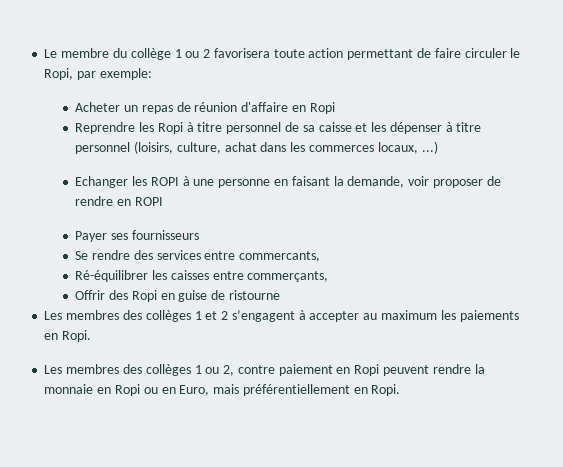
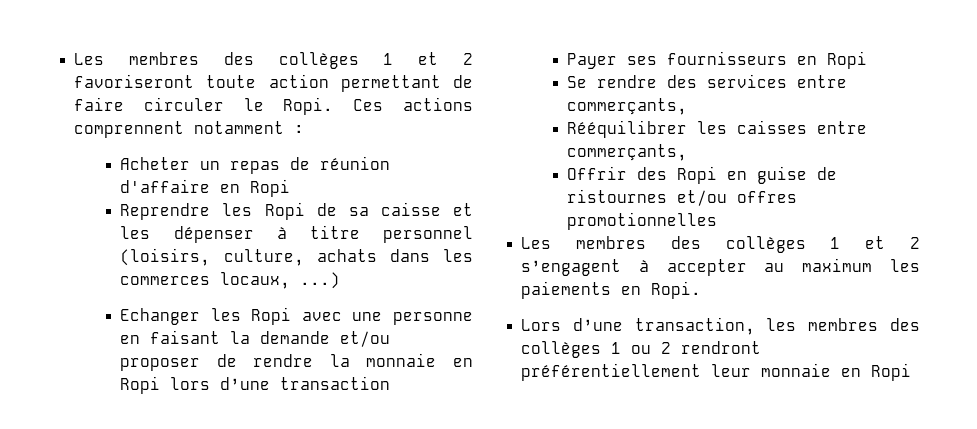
[44,48,270,60] Le membre du collège 1 ou 2 favorisera -> [74,52,473,69] [74,74,195,88] Les membres des collèges 1 et 2 favoriseront
[44,68,152,80] Ropi, par exemple: -> [283,97,473,115] [74,121,305,138] Ropi. Ces actions comprennent notamment :
[186,122,282,134] à titre personnel -> (305, 211) none
[224,142,257,152] achat -> [316,249,377,262] achats
[150,176,190,186] ROPI à -> [251,307,342,325] Ropi avec
[347,176,430,188] demande, voir -> [260,331,391,347] demande et/ou
[117,197,163,206] en ROPI -> [329,353,473,367] [120,376,391,394] la monnaie en Ropi lors d’une transaction
(199, 235) none -> [797,51,868,69] en Ropi
[239,251,321,262] [75,270,149,282] commercants, // Ré-équilibrer -> [567,98,688,115] [567,120,688,138] commerçants, // Rééquilibrer
[228,290,280,300] ristourne -> [567,189,798,206] [567,212,718,230] ristournes et/ou offres promotionnelles
[44,365,63,374] Les -> [521,317,797,335] Lors d’une transaction, les
[223,364,485,376] [44,384,401,396] 2, contre paiement en Ropi peuvent rendre la monnaie en Ropi ou en Euro, mais préférentiellement en Ropi. -> [661,341,762,354] [521,363,912,381] 2 rendront préférentiellement leur monnaie en Ropi

